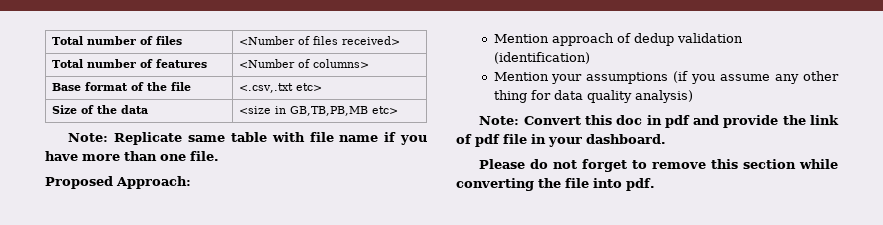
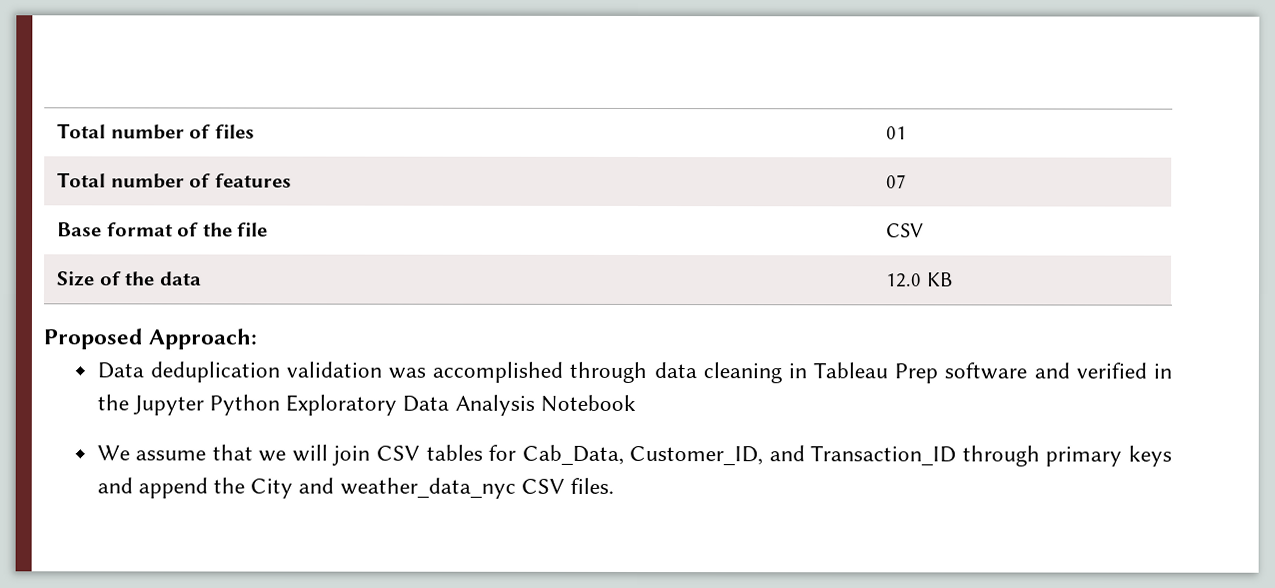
[238,36,400,45] <Number of files received> -> [885,126,907,140] 01
[238,59,369,68] <Number of columns> -> [885,174,907,189] 07
[238,83,322,93] <.csv,.txt etc> -> [885,223,924,238] CSV
[238,106,398,116] [68,132,428,145] [45,151,219,161] [45,176,191,189] [493,33,743,46] [493,52,590,64] [493,71,839,84] [493,90,693,103] [479,115,839,128] [456,134,666,147] [479,159,838,172] [456,178,655,191] <size in GB,TB,PB,MB etc> // Note: Replicate same table with file name if you have more than one file. // Proposed Approach: // Mention approach of dedup validation (identification) // Mention your assumptions (if you assume any other thing for data quality analysis) // Note: Convert this doc in pdf and provide the link of pdf file in your dashboard. // Please do not forget to remove this section while converting the file into pdf. -> [885,272,954,288] [43,328,258,350] [96,361,1172,384] [96,394,636,416] [96,444,1172,467] [96,477,615,499] 12.0 KB // Proposed Approach: // Data deduplication validation was accomplished through data cleaning in Tableau Prep software and verified in the Jupyter Python Exploratory Data Analysis Notebook // We assume that we will join CSV tables for Cab_Data, Customer_ID, and Transaction_ID through primary keys and append the City and weather_data_nyc CSV files.

